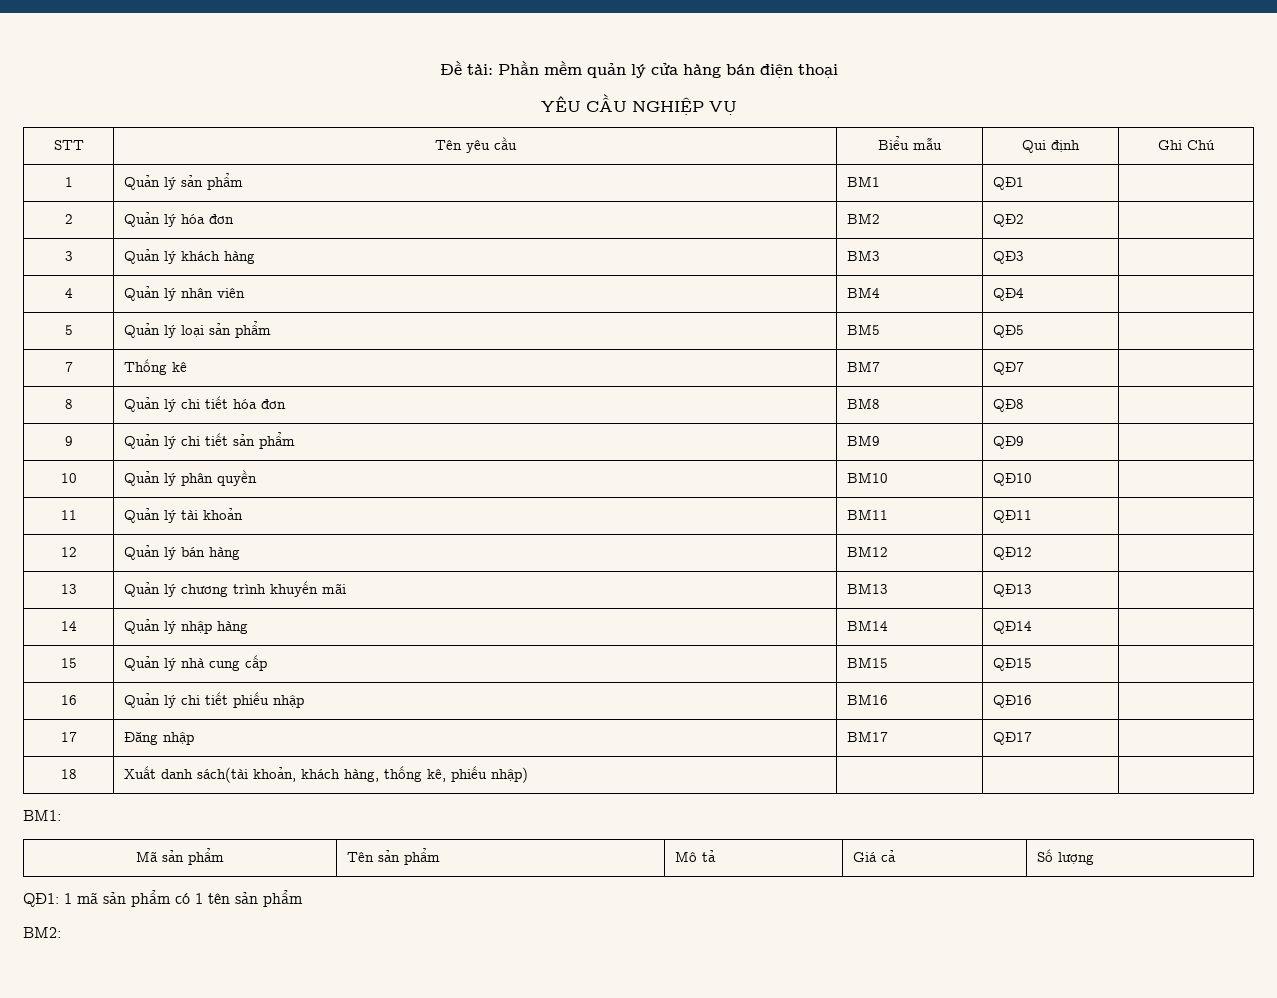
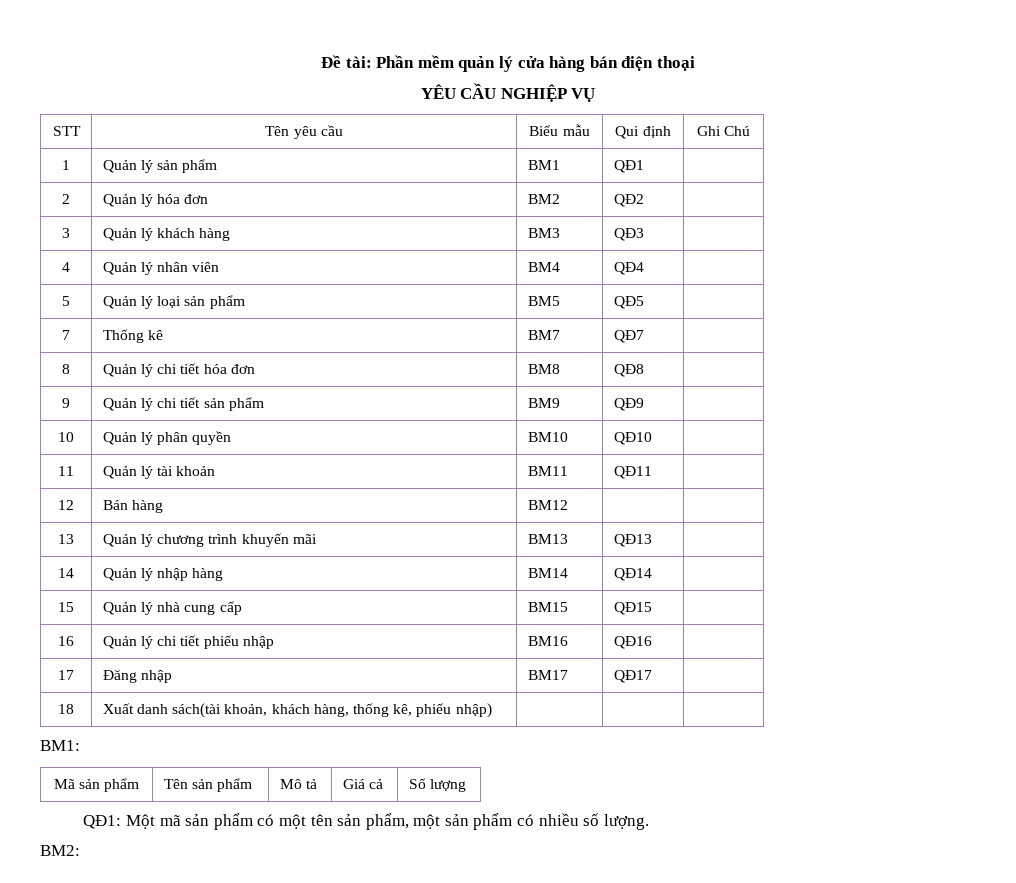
[124,545,206,560] Quản lý bán -> [102,500,128,510] Bán
[993,547,1033,560] QĐ12 -> (568, 505) none
[64,893,72,904] 1 -> [125,814,155,829] Một
[195,893,203,904] 1 -> [278,814,306,829] một
[263,890,303,907] phẩm -> [365,813,649,830] phẩm, một sản phẩm có nhiều số lượng.

